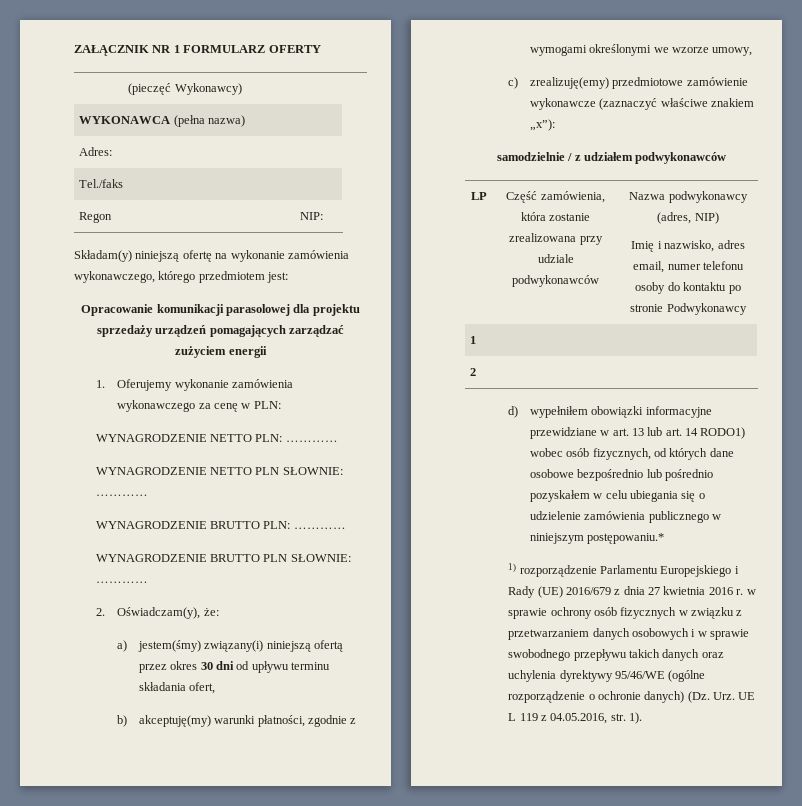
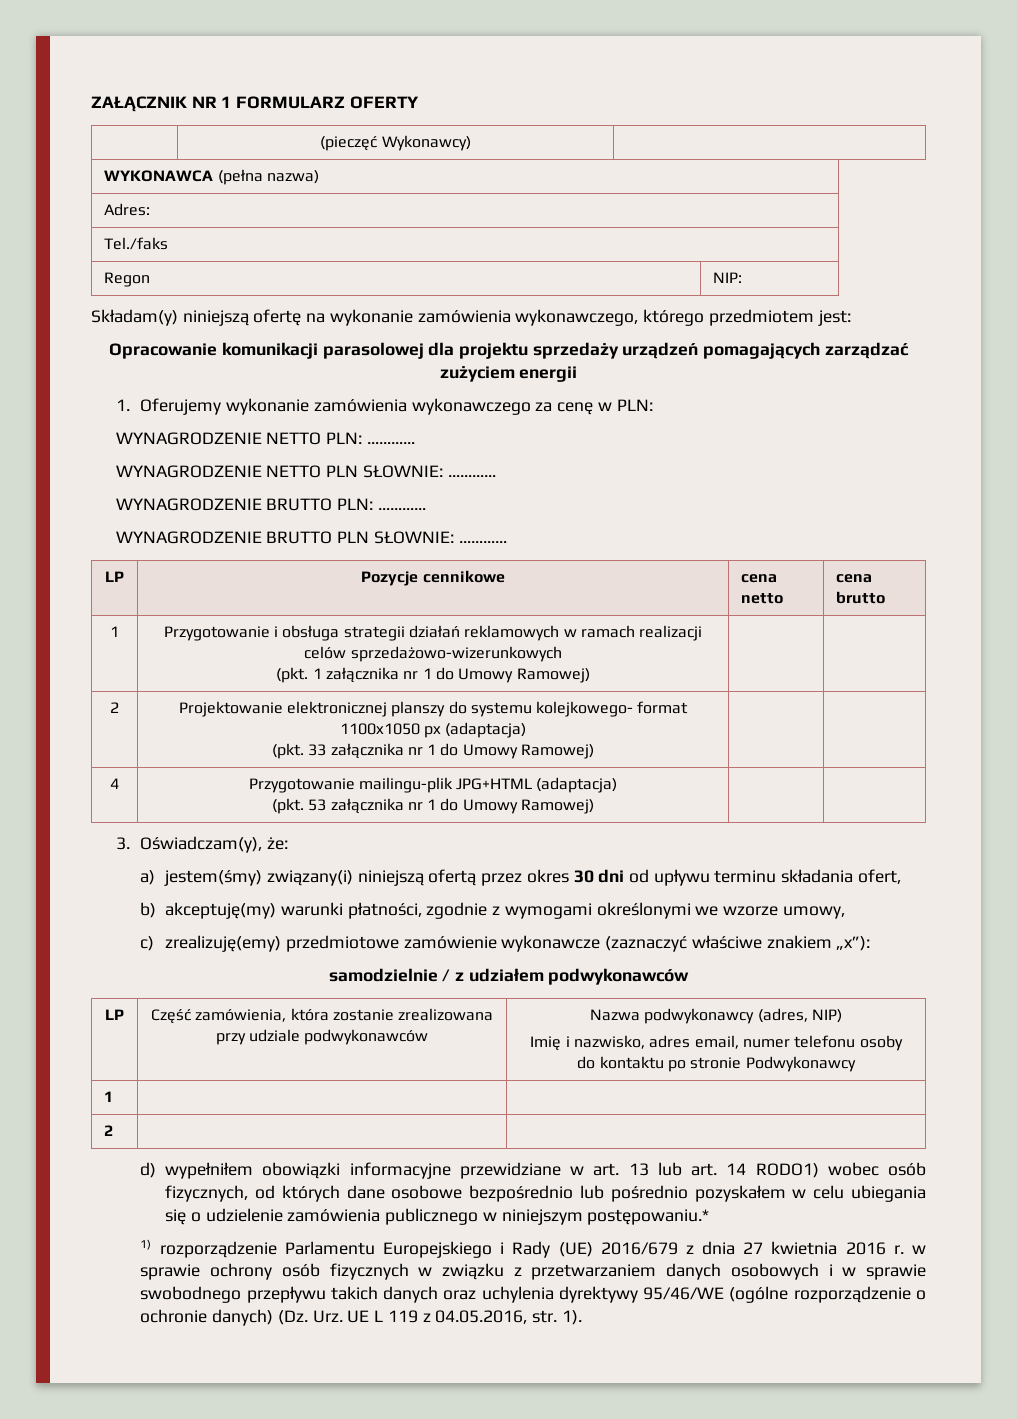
[95,608,105,616] // 2. -> [105,571,124,582] [361,570,505,586] [741,574,778,583] [741,593,784,604] [836,574,873,583] [836,591,886,604] [110,626,119,637] [163,625,703,641] [304,646,562,662] [276,667,590,683] [110,702,119,713] [178,701,689,717] [339,722,527,738] [271,743,595,759] [110,778,119,789] [248,777,618,793] [271,798,595,814] [115,837,130,850] // LP | Pozycje cennikowe | cena netto | cena brutto // 1 | Przygotowanie i obsługa strategii działań reklamowych w ramach realizacji celów sprzedażowo-wizerunkowych // (pkt. 1 załącznika nr 1 do Umowy Ramowej) | | // 2 | Projektowanie elektronicznej planszy do systemu kolejkowego- format 1100x1050 px (adaptacja) // (pkt. 33 załącznika nr 1 do Umowy Ramowej) | | // 4 | Przygotowanie mailingu-plik JPG+HTML (adaptacja) // (pkt. 53 załącznika nr 1 do Umowy Ramowej) | | // 3.

